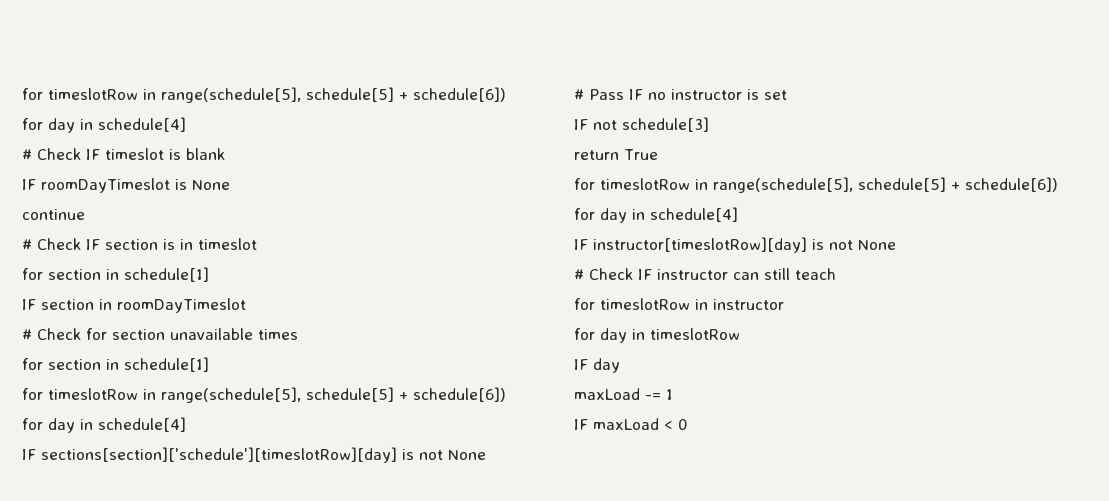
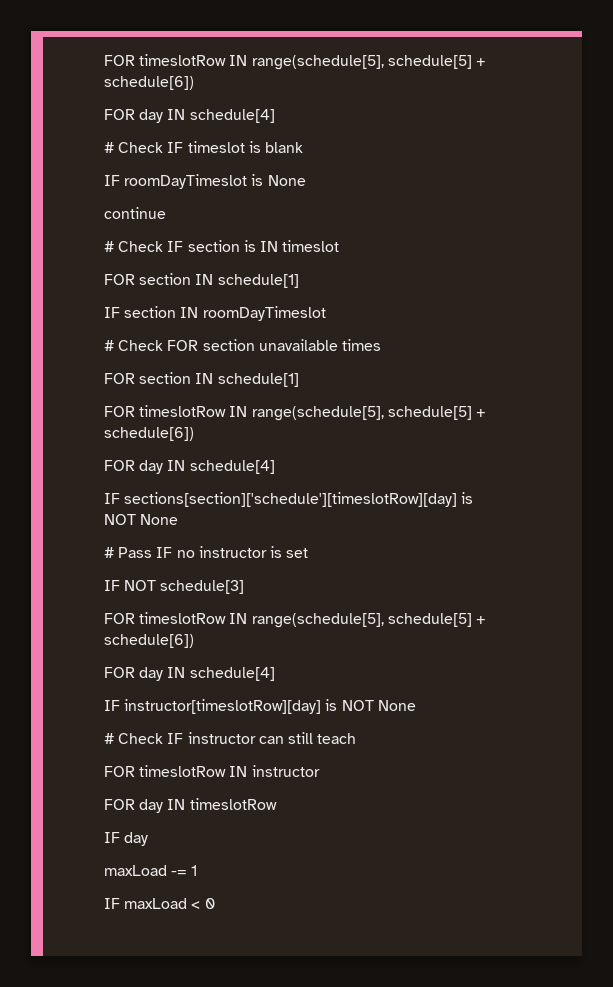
[22,87,506,103] [22,118,93,133] for timeslotRow in range(schedule[5], schedule[5] + schedule[6]) // for day in -> [104,54,486,70] [104,76,194,90] [104,109,186,123] FOR timeslotRow IN range(schedule[5], schedule[5] + schedule[6]) // FOR day IN
[180,239,193,250] in -> [259,241,278,252] IN
[22,268,119,280] for section in -> [104,273,214,285] FOR section IN
[99,299,112,310] in -> [180,307,199,318] IN
[86,328,107,340] for -> [167,340,199,351] FOR
[22,357,209,372] [22,387,506,403] [22,418,93,433] for section in schedule[1] // for timeslotRow in range(schedule[5], schedule[5] + schedule[6]) // for day in -> [104,372,299,387] [104,405,486,421] [104,427,194,441] [104,460,186,474] FOR section IN schedule[1] // FOR timeslotRow IN range(schedule[5], schedule[5] + schedule[6]) // FOR day IN
[419,450,443,460] not -> [104,514,136,525] NOT
[593,120,617,130] not -> [124,580,157,591] NOT
[574,149,658,160] [574,177,1058,193] [574,208,645,223] return True // for timeslotRow in range(schedule[5], schedule[5] + schedule[6]) // for day in -> [104,612,486,628] [104,634,194,648] [104,667,186,681] FOR timeslotRow IN range(schedule[5], schedule[5] + schedule[6]) // FOR day IN
[829,240,853,250] not -> [341,700,374,711] NOT
[574,298,784,310] [574,328,645,343] for timeslotRow in instructor // for day in -> [104,765,320,777] [104,799,186,813] FOR timeslotRow IN instructor // FOR day IN

